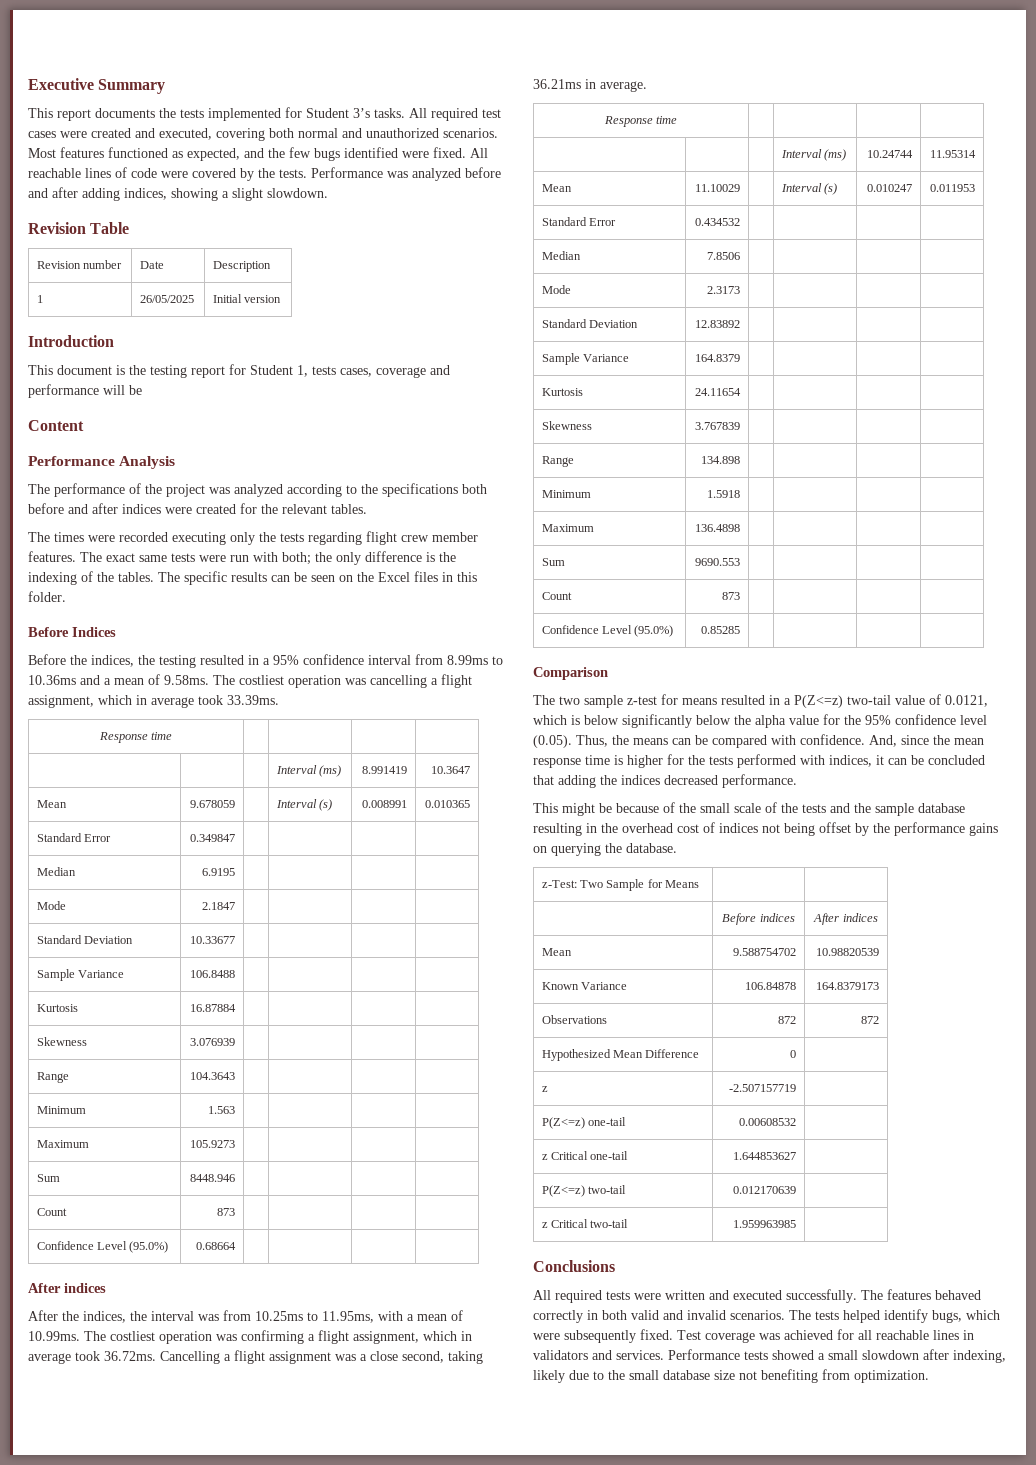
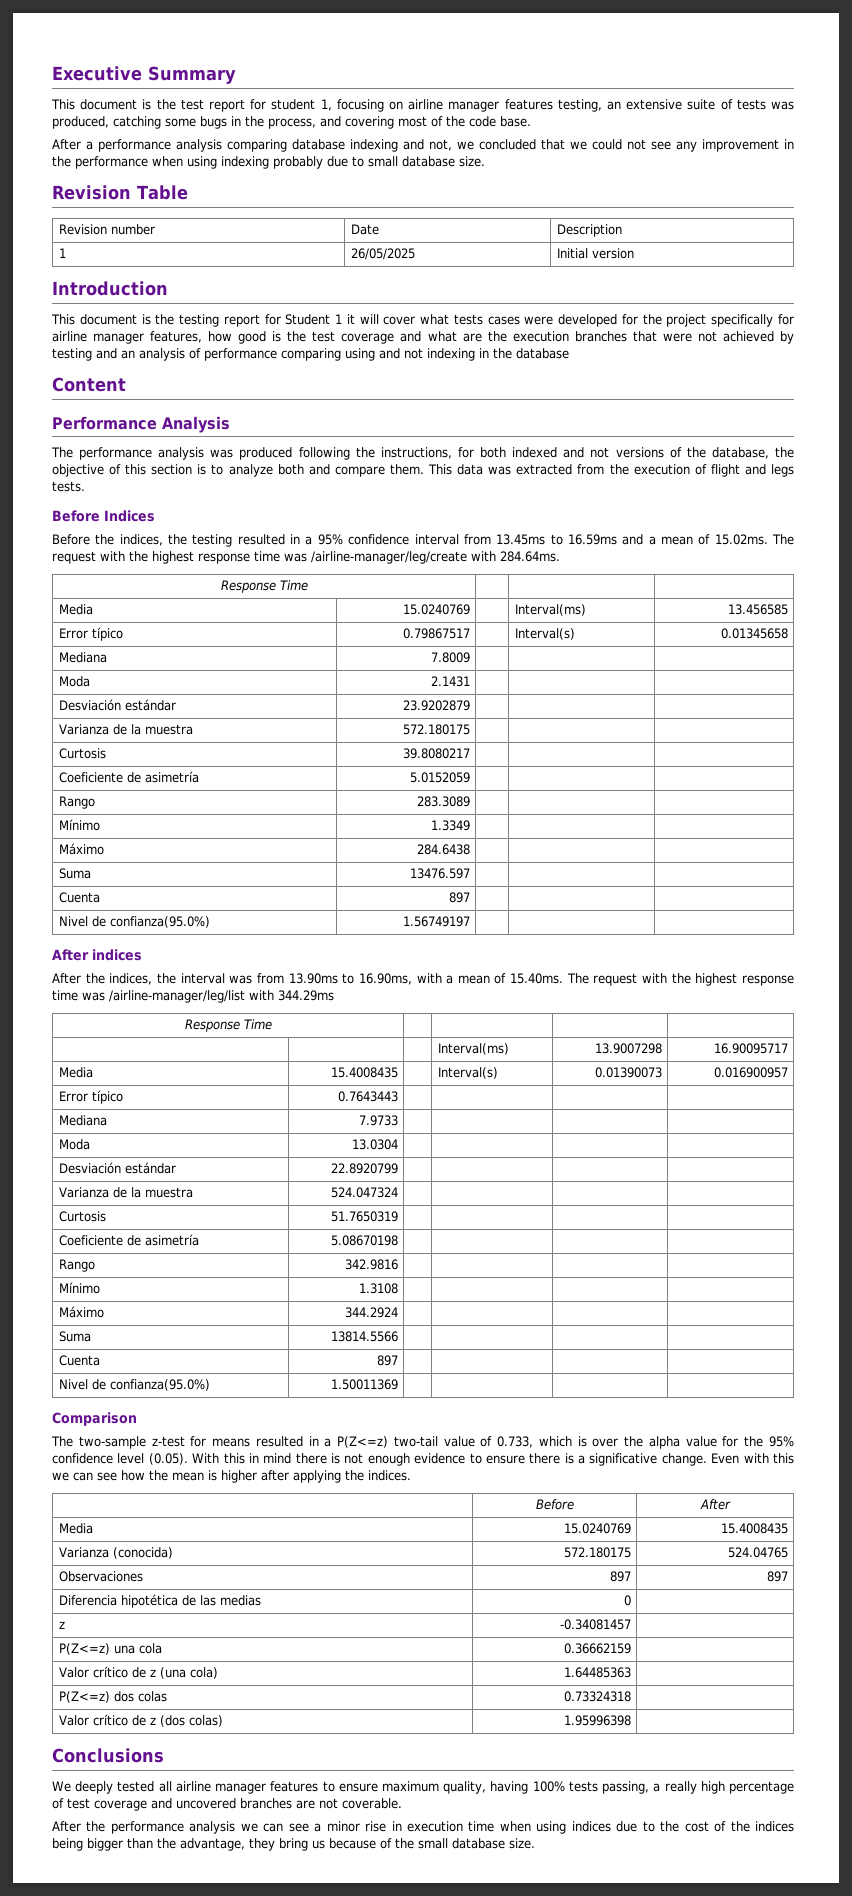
[57,107,501,121] [28,128,498,141] [28,147,488,161] [28,167,501,181] [28,187,328,201] report documents the tests implemented for Student 3’s tasks. All required test cases were created and executed, covering both normal and unauthorized scenarios. Most features functioned as expected, and the few bugs identified were fixed. All reachable lines of code were covered by the tests. Performance was analyzed before and after adding indices, showing a slight slowdown. -> [80,99,795,112] [52,116,531,129] [52,139,794,152] [52,156,485,169] document is the test report for student 1, focusing on airline manager features testing, an extensive suite of tests was produced, catching some bugs in the process, and covering most of the code base. // After a performance analysis comparing database indexing and not, we concluded that we could not see any improvement in the performance when using indexing probably due to small database size.
[297,365,450,378] [28,384,142,398] 1, tests cases, coverage and performance will be -> [335,314,795,327] [52,331,794,344] [52,348,569,361] 1 it will cover what tests cases were developed for the project specifically for airline manager features, how good is the test coverage and what are the execution branches that were not achieved by testing and an analysis of performance comparing using and not indexing in the database
[129,483,487,497] [28,503,367,514] [28,531,478,545] [28,551,456,565] [28,571,477,585] [28,591,66,602] of the project was analyzed according to the specifications both before and after indices were created for the relevant tables. // The times were recorded executing only the tests regarding flight crew member features. The exact same tests were run with both; the only difference is the indexing of the tables. The specific results can be seen on the Excel files in this folder. -> [158,447,795,460] [52,464,794,477] [52,481,85,492] analysis was produced following the instructions, for both indexed and not versions of the database, the objective of this section is to analyze both and compare them. This data was extracted from the execution of flight and legs tests.
[447,655,503,665] [28,675,76,685] 8.99ms to 10.36ms -> [496,534,617,545] 13.45ms to 16.59ms
[164,674,472,688] [28,695,279,708] [98,732,173,743] [275,765,342,777] [362,766,408,774] [431,766,471,774] [36,800,67,808] [190,800,236,808] [275,799,333,811] [362,800,408,808] [425,800,471,808] [36,833,112,842] [190,834,236,842] [36,867,76,876] [202,868,236,876] [36,901,66,910] [202,902,236,910] [36,935,134,944] [190,936,236,944] [36,969,125,981] [190,970,236,978] [36,1004,78,1012] [190,1004,237,1012] [36,1037,87,1046] [190,1038,236,1046] [36,1072,69,1083] [190,1072,236,1080] [36,1106,86,1114] [208,1106,236,1114] [36,1140,89,1148] [190,1140,236,1148] [36,1174,60,1182] [190,1174,236,1182] [36,1208,67,1216] [217,1208,236,1216] [36,1241,169,1253] [196,1242,237,1250] 9.58ms. The costliest operation was cancelling a flight assignment, which in average took 33.39ms. // Response time | | | | // | | | Interval (ms) | 8.991419 | 10.3647 // Mean | 9.678059 | | Interval (s) | 0.008991 | 0.010365 // Standard Error | 0.349847 | | | | // Median | 6.9195 | | | | // Mode | 2.1847 | | | | // Standard Deviation | 10.33677 | | | | // Sample Variance | 106.8488 | | | | // Kurtosis | 16.87884 | | | | // Skewness | 3.076939 | | | | // Range | 104.3643 | | | | // Minimum | 1.563 | | | | // Maximum | 105.9273 | | | | // Sum | 8448.946 | | | | // Count | 873 | | | | // Confidence Level (95.0%) | 0.68664 | -> [714,534,795,545] [52,551,560,564] [220,580,308,593] [58,604,93,615] [402,604,470,615] [514,604,586,616] [727,604,788,615] [58,627,123,641] [402,628,470,639] [514,628,575,640] [720,628,788,639] [58,652,107,663] [430,652,470,663] [58,676,90,687] [430,676,470,687] [58,699,176,711] [402,700,470,711] [58,724,193,735] [402,724,470,735] [58,748,106,759] [402,748,470,759] [58,771,199,783] [409,772,470,783] [58,796,95,809] [416,796,470,807] [58,819,100,831] [430,820,470,831] [58,843,104,855] [416,844,470,855] [58,868,91,879] [409,868,470,879] [58,892,100,903] [448,892,470,903] [58,916,210,928] [402,916,470,927] 15.02ms. The request with the highest response time was /airline-manager/leg/create with 284.64ms. // Response Time | | | // Media | 15.0240769 | | Interval(ms) | 13.456585 // Error típico | 0.79867517 | | Interval(s) | 0.01345658 // Mediana | 7.8009 | | | // Moda | 2.1431 | | | // Desviación estándar | 23.9202879 | | | // Varianza de la muestra | 572.180175 | | | // Curtosis | 39.8080217 | | | // Coeficiente de asimetría | 5.0152059 | | | // Rango | 283.3089 | | | // Mínimo | 1.3349 | | | // Máximo | 284.6438 | | | // Suma | 13476.597 | | | // Cuenta | 897 | | | // Nivel de confianza(95.0%) | 1.56749197
[255,1311,374,1323] 10.25ms to 11.95ms, -> [288,973,412,985] 13.90ms to 16.90ms,
[28,1330,472,1344] [28,1350,483,1364] [533,79,647,92] [603,116,678,127] [780,149,847,161] [867,150,914,158] [930,150,977,158] [541,184,572,192] [695,184,741,192] [780,183,838,195] [867,184,913,192] [930,184,976,192] [541,217,617,226] [695,218,741,226] [541,251,581,260] [707,252,741,260] [541,285,571,294] [707,286,741,294] [541,319,639,328] [695,320,741,328] [541,353,630,365] [695,354,741,362] [541,388,583,396] [695,388,742,396] [541,421,592,430] [695,422,741,430] [541,456,574,467] [701,456,741,464] [541,490,591,498] [707,490,741,498] [541,524,594,532] [695,524,741,532] [541,558,565,566] [695,558,741,566] [541,592,572,600] [722,592,741,600] [541,625,674,637] [701,626,741,634] 10.99ms. The costliest operation was confirming a flight assignment, which in average took 36.72ms. Cancelling a flight assignment was a close second, taking 36.21ms in average. // Response time | | | | // | | | Interval (ms) | 10.24744 | 11.95314 // Mean | 11.10029 | | Interval (s) | 0.010247 | 0.011953 // Standard Error | 0.434532 | | | | // Median | 7.8506 | | | | // Mode | 2.3173 | | | | // Standard Deviation | 12.83892 | | | | // Sample Variance | 164.8379 | | | | // Kurtosis | 24.11654 | | | | // Skewness | 3.767839 | | | | // Range | 134.898 | | | | // Minimum | 1.5918 | | | | // Maximum | 136.4898 | | | | // Sum | 9690.553 | | | | // Count | 873 | | | | // Confidence Level (95.0%) | 0.85285 -> [510,973,794,986] [52,990,334,1003] [184,1019,272,1032] [437,1043,509,1055] [594,1043,662,1054] [713,1043,788,1054] [58,1067,93,1078] [330,1067,398,1078] [437,1067,498,1079] [594,1067,662,1078] [713,1067,788,1078] [58,1090,123,1104] [337,1091,398,1102] [58,1115,107,1126] [358,1115,398,1126] [58,1139,90,1150] [351,1139,398,1150] [58,1162,176,1174] [330,1163,398,1174] [58,1187,193,1198] [330,1187,398,1198] [58,1211,106,1222] [330,1211,398,1222] [58,1234,199,1246] [330,1235,398,1246] [58,1259,95,1272] [344,1259,398,1270] [58,1282,100,1294] [358,1283,398,1294] [58,1306,104,1318] [344,1307,398,1318] [58,1331,91,1342] [330,1331,398,1342] [58,1355,100,1366] [376,1355,398,1366] [58,1379,210,1391] [330,1379,398,1390] 15.40ms. The request with the highest response time was /airline-manager/leg/list with 344.29ms // Response Time | | | | // | | | Interval(ms) | 13.9007298 | 16.90095717 // Media | 15.4008435 | | Interval(s) | 0.01390073 | 0.016900957 // Error típico | 0.7643443 | | | | // Mediana | 7.9733 | | | | // Moda | 13.0304 | | | | // Desviación estándar | 22.8920799 | | | | // Varianza de la muestra | 524.047324 | | | | // Curtosis | 51.7650319 | | | | // Coeficiente de asimetría | 5.08670198 | | | | // Rango | 342.9816 | | | | // Mínimo | 1.3108 | | | | // Máximo | 344.2924 | | | | // Suma | 13814.5566 | | | | // Cuenta | 897 | | | | // Nivel de confianza(95.0%) | 1.50011369
[559,695,623,708] two sample -> [78,1436,146,1449] two-sample
[945,695,988,707] 0.0121, -> [497,1436,534,1448] 0.733,
[584,714,731,728] below significantly below -> [592,1438,619,1447] over
[576,734,984,748] [533,754,985,768] [533,774,797,788] [533,802,965,816] [533,822,998,836] [533,843,677,856] [541,879,700,891] [722,913,795,925] [813,913,878,925] [541,948,572,956] [733,948,797,956] [816,948,880,956] [541,982,628,990] [745,982,797,990] [816,982,880,990] [541,1015,607,1024] [778,1016,797,1024] [861,1016,880,1024] [541,1049,700,1061] Thus, the means can be compared with confidence. And, since the mean response time is higher for the tests performed with indices, it can be concluded that adding the indices decreased performance. // This might be because of the small scale of the tests and the sample database resulting in the overhead cost of indices not being offset by the performance gains on querying the database. // z-Test: Two Sample for Means | | // | Before indices | After indices // Mean | 9.588754702 | 10.98820539 // Known Variance | 106.84878 | 164.8379173 // Observations | 872 | 872 // Hypothesized Mean Difference -> [192,1453,795,1466] [52,1470,411,1483] [535,1499,574,1510] [699,1499,731,1510] [58,1523,93,1534] [563,1523,631,1534] [720,1523,788,1534] [58,1547,173,1559] [563,1547,631,1558] [727,1547,788,1558] [58,1571,143,1582] [609,1571,631,1582] [766,1571,788,1582] [58,1594,261,1608] With this in mind there is not enough evidence to ensure there is a significative change. Even with this we can see how the mean is higher after applying the indices. // | Before | After // Media | 15.0240769 | 15.4008435 // Varianza (conocida) | 572.180175 | 524.04765 // Observaciones | 897 | 897 // Diferencia hipotética de las medias
[729,1084,797,1092] [541,1117,627,1129] [739,1118,797,1126] [541,1151,629,1160] [733,1152,797,1160] [541,1185,627,1197] [733,1186,797,1194] [541,1219,629,1228] [733,1220,797,1228] [533,1260,615,1272] [533,1289,981,1303] [533,1309,1000,1323] [533,1329,974,1343] [533,1349,1006,1363] [533,1369,929,1383] -2.507157719 | // P(Z<=z) one-tail | 0.00608532 | // z Critical one-tail | 1.644853627 | // P(Z<=z) two-tail | 0.012170639 | // z Critical two-tail | 1.959963985 | // Conclusions // All required tests were written and executed successfully. The features behaved correctly in both valid and invalid scenarios. The tests helped identify bugs, which were subsequently fixed. Test coverage was achieved for all reachable lines in validators and services. Performance tests showed a small slowdown after indexing, likely due to the small database size not benefiting from optimization. -> [559,1619,631,1630] [58,1643,162,1655] [563,1643,631,1654] [58,1666,218,1679] [563,1667,631,1678] [58,1691,167,1703] [563,1691,631,1702] [58,1714,223,1727] [563,1715,631,1726] [52,1748,164,1763] [52,1781,794,1794] [52,1798,402,1811] [52,1821,795,1834] [52,1838,535,1851] -0.34081457 | // P(Z<=z) una cola | 0.36662159 | // Valor crítico de z (una cola) | 1.64485363 | // P(Z<=z) dos colas | 0.73324318 | // Valor crítico de z (dos colas) | 1.95996398 | // Conclusions // We deeply tested all airline manager features to ensure maximum quality, having 100% tests passing, a really high percentage of test coverage and uncovered branches are not coverable. // After the performance analysis we can see a minor rise in execution time when using indices due to the cost of the indices being bigger than the advantage, they bring us because of the small database size.

